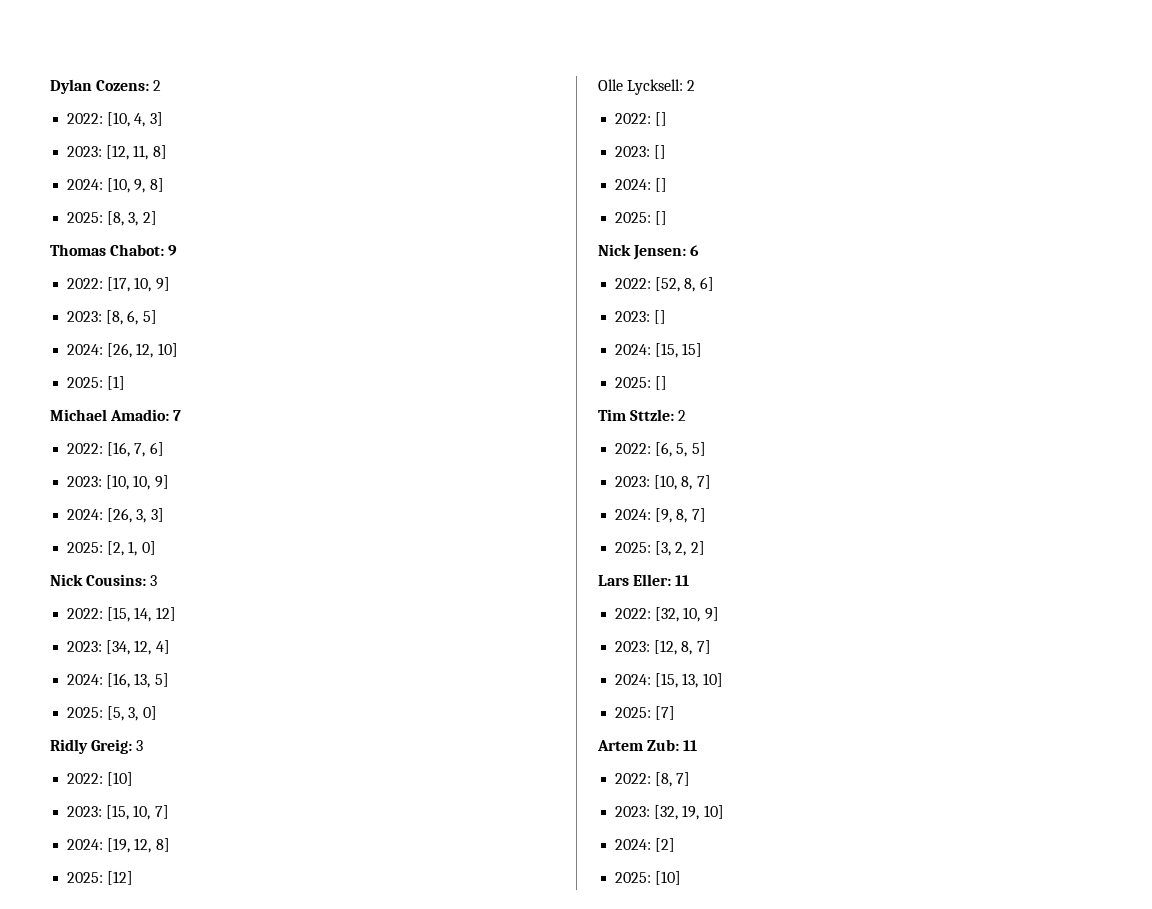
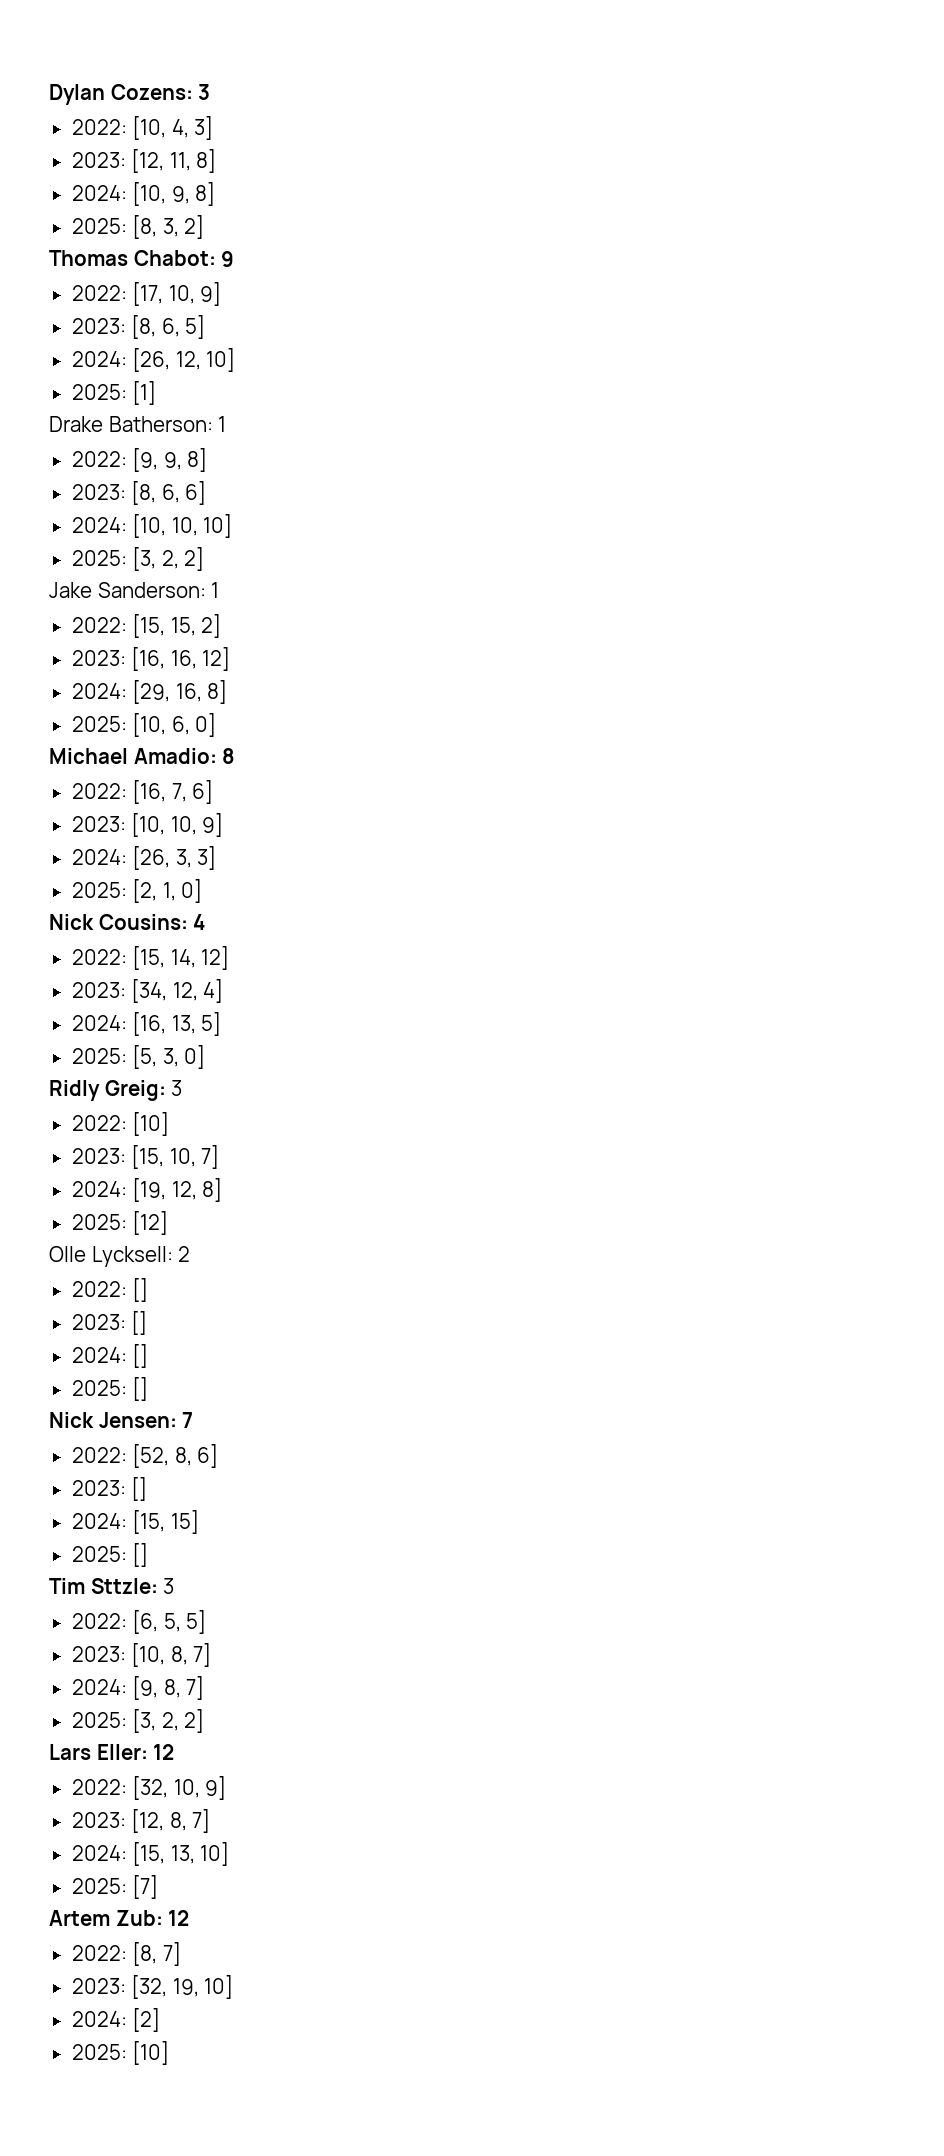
[153,80,162,91] 2 -> [198,84,211,100] 3
(126, 383) none -> [49,416,227,432] [71,448,208,472] [71,481,207,505] [71,514,233,538] [71,547,205,571] [49,582,220,598] [71,614,222,638] [71,647,231,671] [71,680,228,704] [71,713,217,737] // Drake Batherson: 1 // 2022: [9, 9, 8] // 2023: [8, 6, 6] // 2024: [10, 10, 10] // 2025: [3, 2, 2] // Jake Sanderson: 1 // 2022: [15, 15, 2] // 2023: [16, 16, 12] // 2024: [29, 16, 8] // 2025: [10, 6, 0]
[173,410,182,421] 7 -> [222,748,236,764] 8
[150,575,158,586] 3 -> [193,914,206,930] 4
[690,245,700,256] 6 -> [182,1412,194,1428] 7
[678,410,687,421] 2 -> [163,1578,175,1594] 3
[675,575,690,586] 11 -> [153,1744,175,1760] 12
[683,740,698,751] 11 -> [168,1910,190,1926] 12

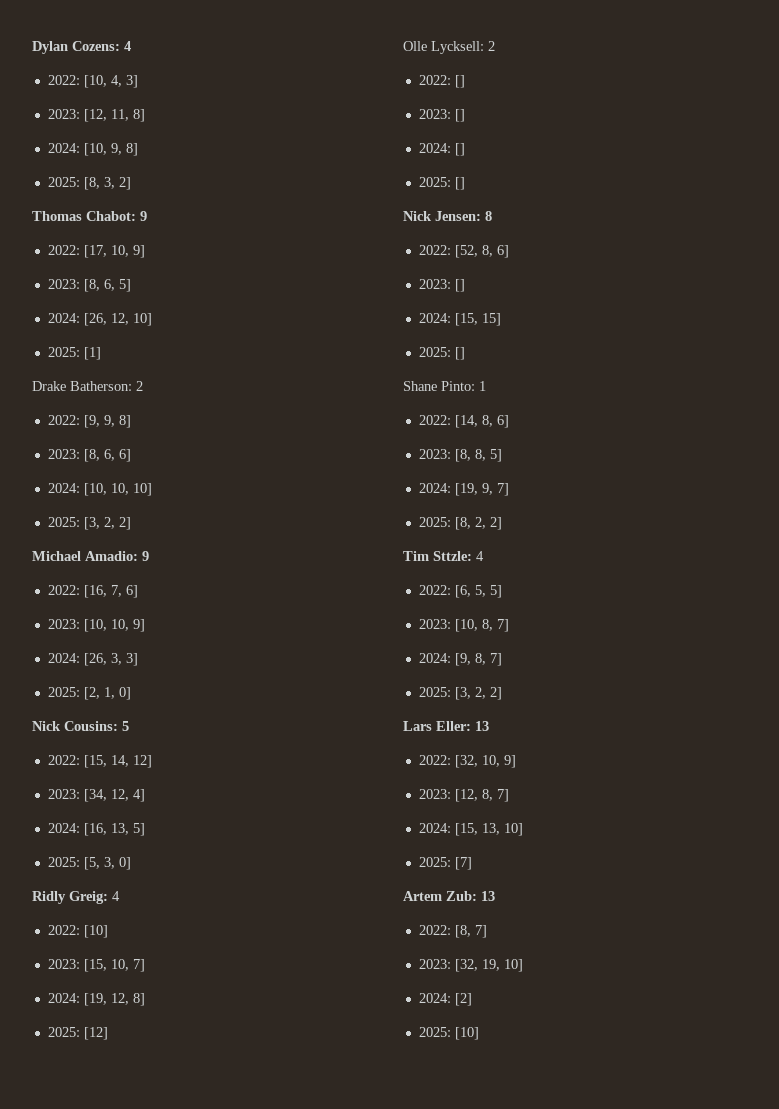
[198,84,211,100] 3 -> [124,41,131,51] 4
[218,416,227,432] 1 -> [136,381,143,391] 2
[49,582,220,598] [71,614,222,638] [71,647,231,671] [71,680,228,704] [71,713,217,737] // Jake Sanderson: 1 // 2022: [15, 15, 2] // 2023: [16, 16, 12] // 2024: [29, 16, 8] // 2025: [10, 6, 0] -> (131, 523) none
[222,748,236,764] 8 -> [142,551,149,561] 9
[193,914,206,930] 4 -> [122,721,129,731] 5
[171,1080,183,1096] 3 -> [112,891,120,901] 4
[182,1412,194,1428] 7 -> [485,211,492,221] 8
(149, 1555) none -> [403,381,486,391] [418,415,509,428] [418,449,502,462] [418,483,509,496] [418,517,502,530] // Shane Pinto: 1 // 2022: [14, 8, 6] // 2023: [8, 8, 5] // 2024: [19, 9, 7] // 2025: [8, 2, 2]
[163,1578,175,1594] 3 -> [476,551,484,561] 4
[153,1744,175,1760] 12 -> [475,721,489,731] 13
[168,1910,190,1926] 12 -> [481,891,495,901] 13

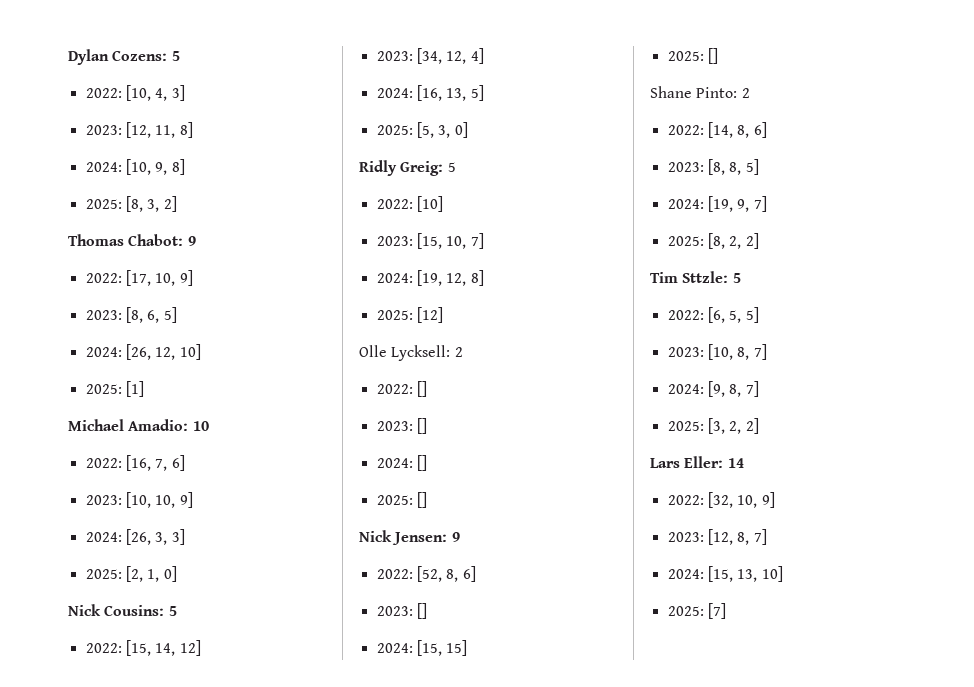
[124,41,131,51] 4 -> [171,51,180,61] 5
[32,381,143,391] [47,415,131,428] [47,449,131,462] [47,483,152,496] [47,517,131,530] // Drake Batherson: 2 // 2022: [9, 9, 8] // 2023: [8, 6, 6] // 2024: [10, 10, 10] // 2025: [3, 2, 2] -> (144, 389) none
[142,551,149,561] 9 -> [192,421,209,431] 10
[112,891,120,901] 4 -> [447,162,456,172] 5
[485,211,492,221] 8 -> [451,532,460,542] 9
[479,381,486,391] 1 -> [741,88,750,98] 2
[476,551,484,561] 4 -> [732,273,741,283] 5
[475,721,489,731] 13 -> [727,458,744,468] 14
[403,891,495,901] [418,925,487,938] [418,959,523,972] [418,993,472,1006] [418,1027,479,1040] // Artem Zub: 13 // 2022: [8, 7] // 2023: [32, 19, 10] // 2024: [2] // 2025: [10] -> (726, 611) none

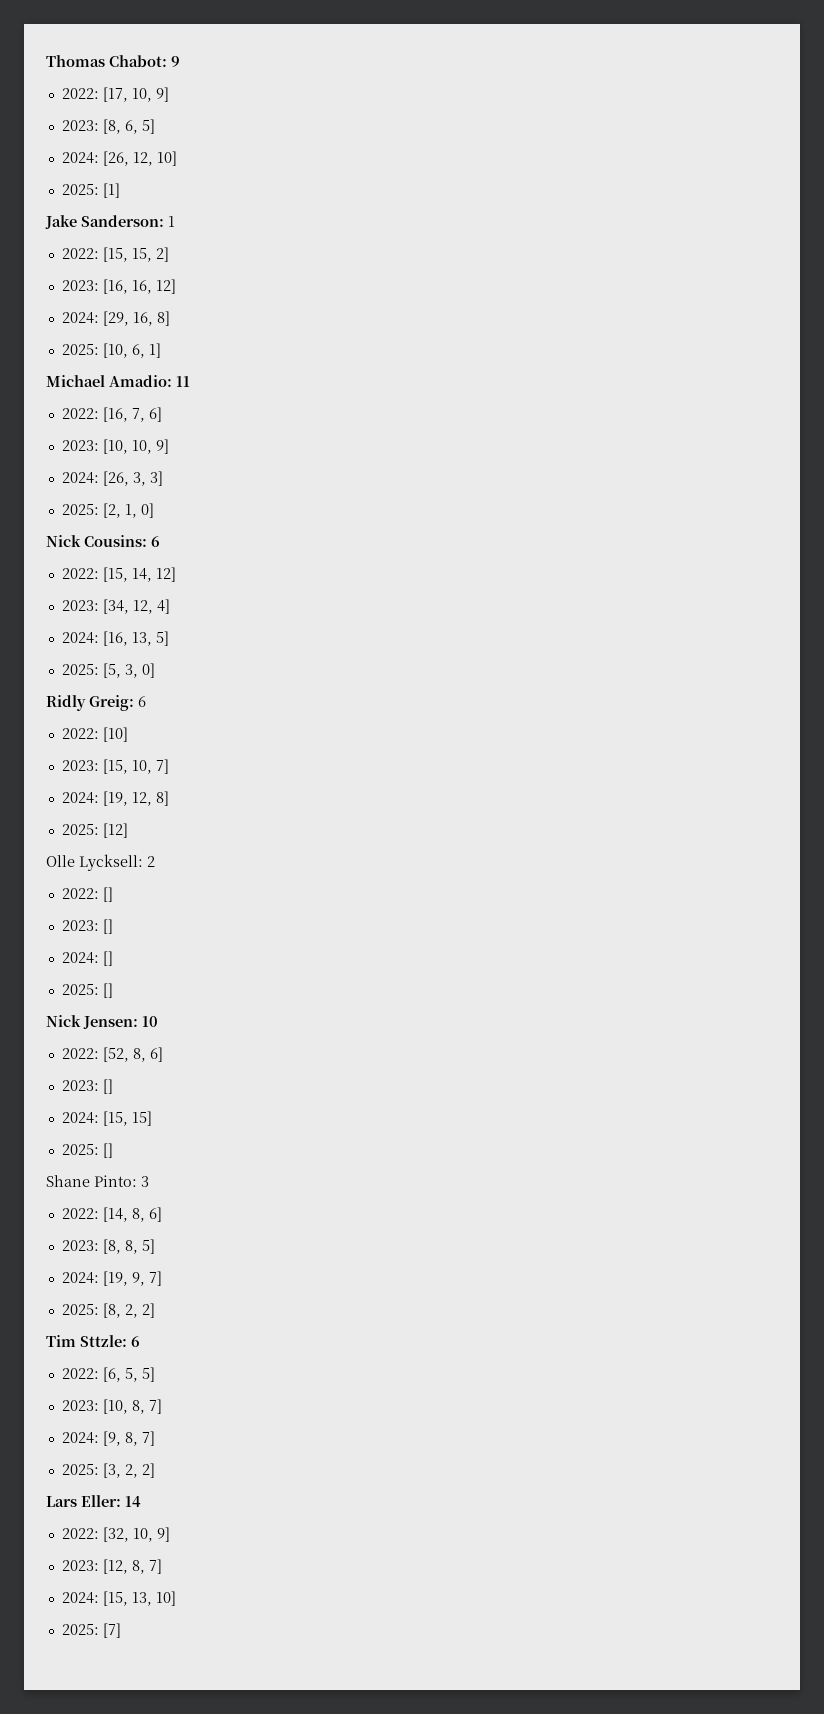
[68,49,180,65] [85,85,185,101] [85,122,193,138] [85,159,185,175] [85,196,177,212] Dylan Cozens: 5 // 2022: [10, 4, 3] // 2023: [12, 11, 8] // 2024: [10, 9, 8] // 2025: [8, 3, 2] // -> (46, 61) none
(144, 389) none -> [45,215,175,229] [61,247,169,262] [61,279,176,294] [61,311,170,326] [61,343,161,358] // Jake Sanderson: 1 // 2022: [15, 15, 2] // 2023: [16, 16, 12] // 2024: [29, 16, 8] // 2025: [10, 6, 1]
[192,421,209,431] 10 -> [176,376,190,387] 11
[168,606,177,616] 5 -> [151,536,160,547] 6
[447,162,456,172] 5 -> [138,696,146,707] 6
[451,532,460,542] 9 -> [142,1016,158,1027] 10
[741,88,750,98] 2 -> [141,1176,149,1187] 3
[732,273,741,283] 5 -> [131,1336,140,1347] 6

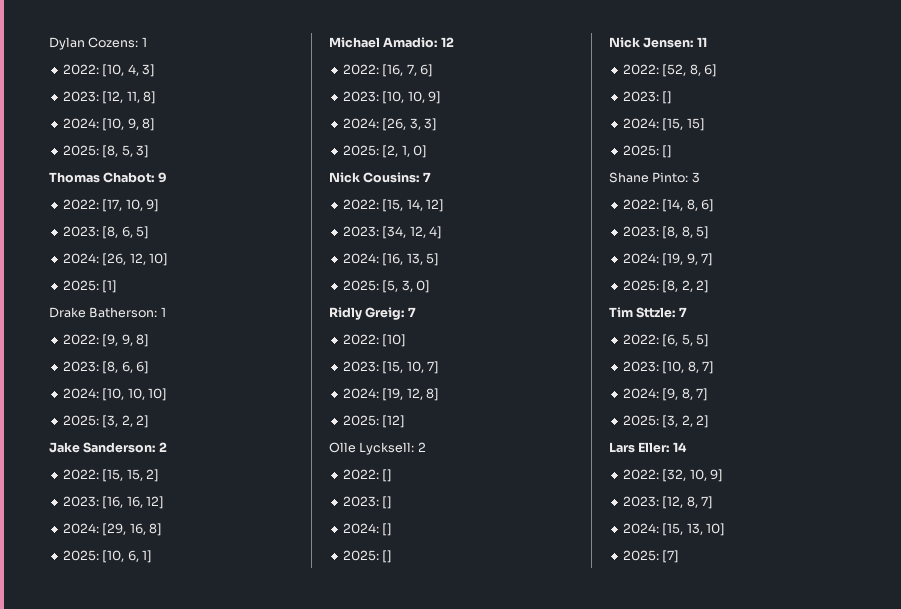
(46, 61) none -> [49,37,147,50] [62,64,155,77] [62,91,156,104] [62,118,155,131] [62,145,149,158] Dylan Cozens: 1 // 2022: [10, 4, 3] // 2023: [12, 11, 8] // 2024: [10, 9, 8] // 2025: [8, 5, 3] //
(120, 190) none -> [49,307,166,318] [62,334,149,347] [62,361,149,374] [62,388,167,401] [62,415,149,428] // Drake Batherson: 1 // 2022: [9, 9, 8] // 2023: [8, 6, 6] // 2024: [10, 10, 10] // 2025: [3, 2, 2]
[168,216,175,227] 1 -> [158,442,167,452] 2
[176,376,190,387] 11 -> [440,37,454,47] 12
[151,536,160,547] 6 -> [422,172,431,182] 7
[138,696,146,707] 6 -> [407,307,416,317] 7
[142,1016,158,1027] 10 -> [696,37,707,47] 11
[131,1336,140,1347] 6 -> [678,307,687,317] 7

